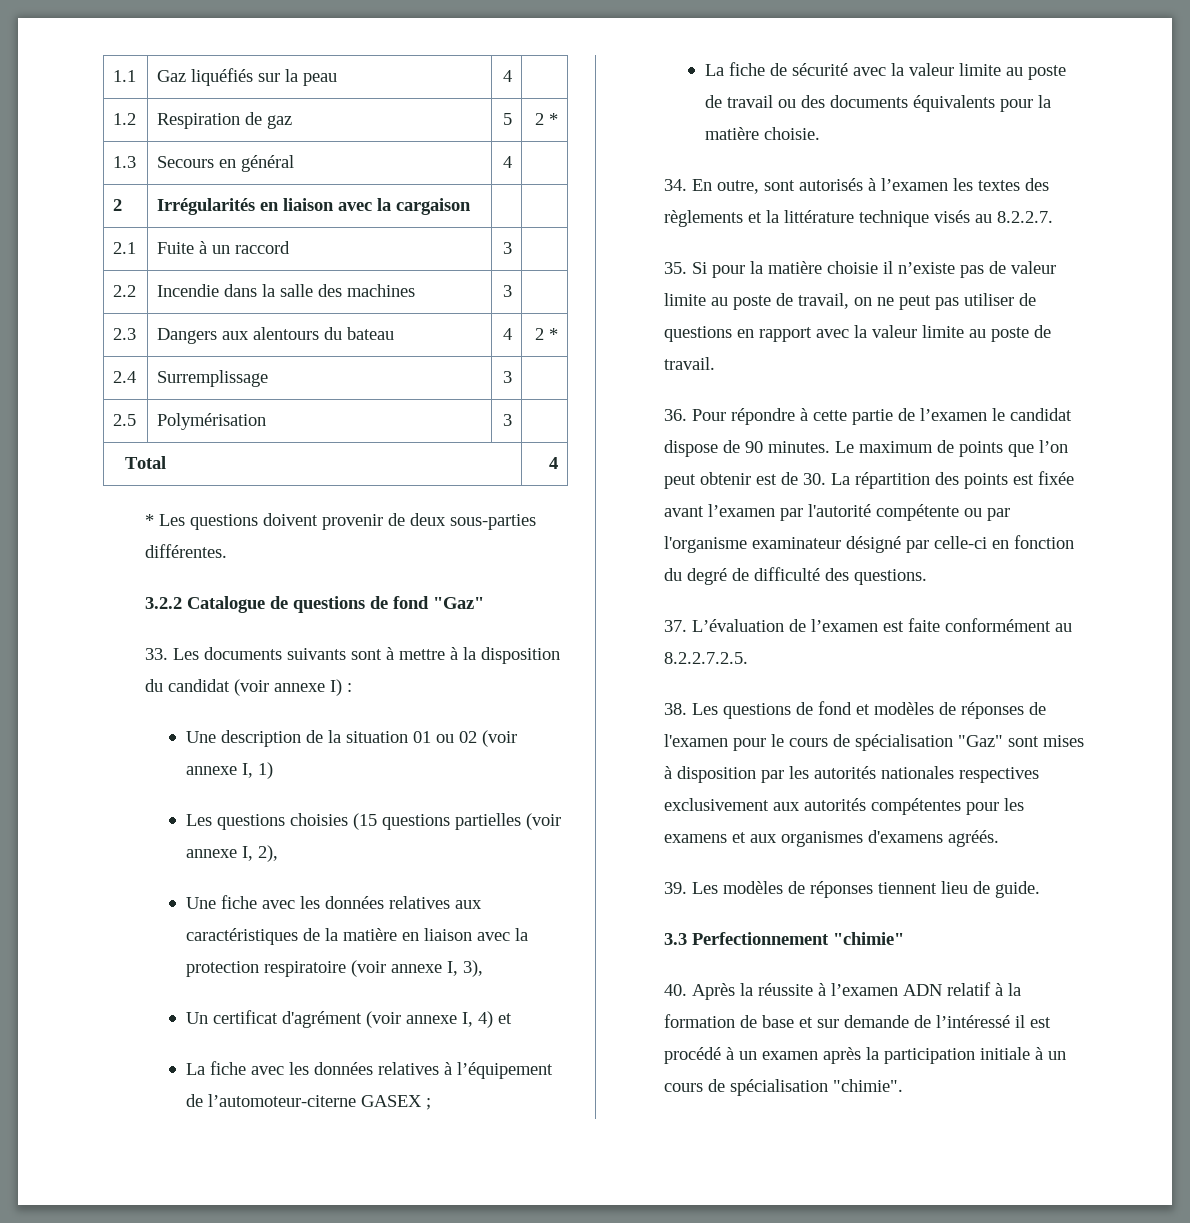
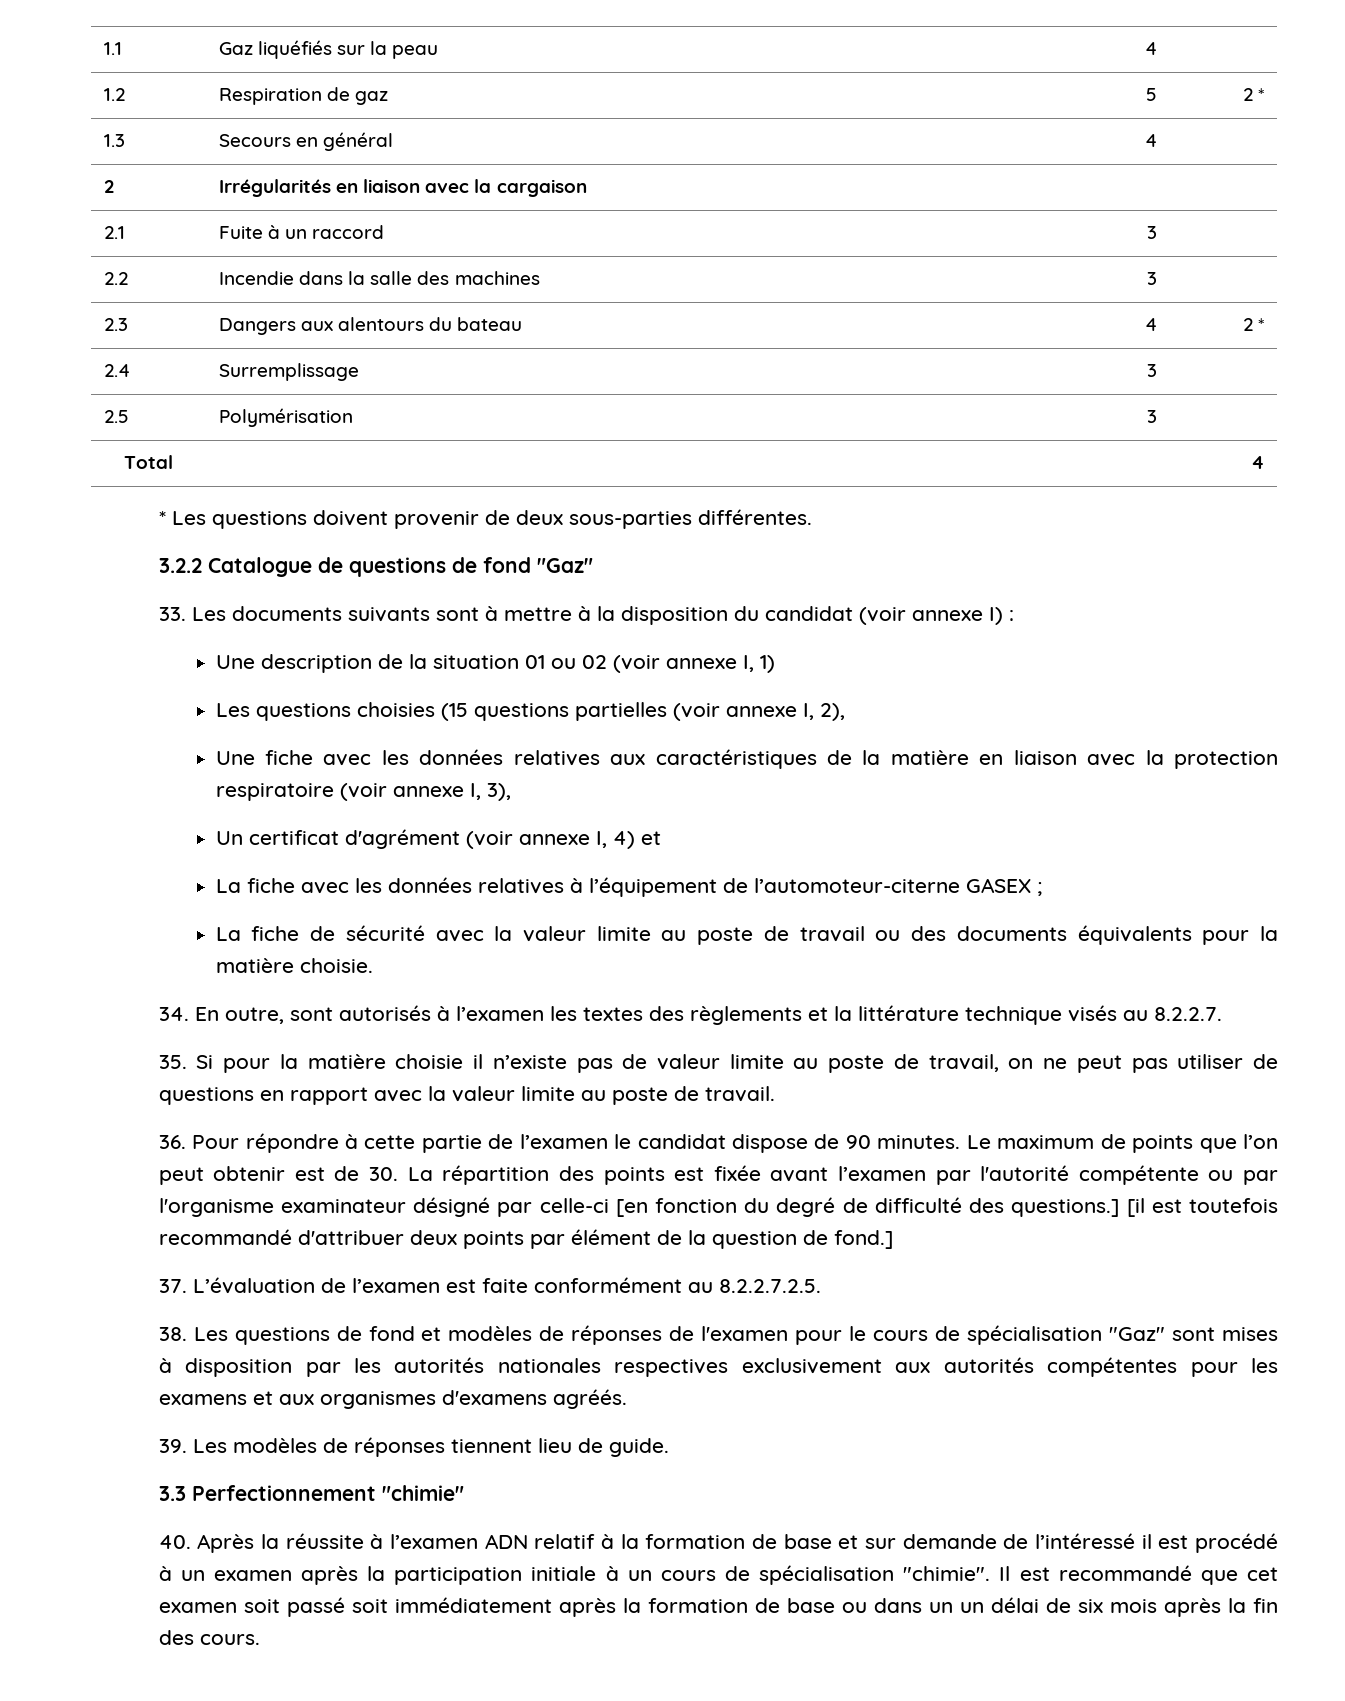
[991,540,1009,549] en -> [615,1199,648,1217] [en
[853,569,927,585] questions. -> [1011,1198,1278,1217] [158,1229,893,1249] questions.] [il est toutefois recommandé d'attribuer deux points par élément de la question de fond.]
(903, 1085) none -> [999,1565,1278,1585] [158,1597,1279,1617] [158,1630,260,1645] Il est recommandé que cet examen soit passé soit immédiatement après la formation de base ou dans un un délai de six mois après la fin des cours.

